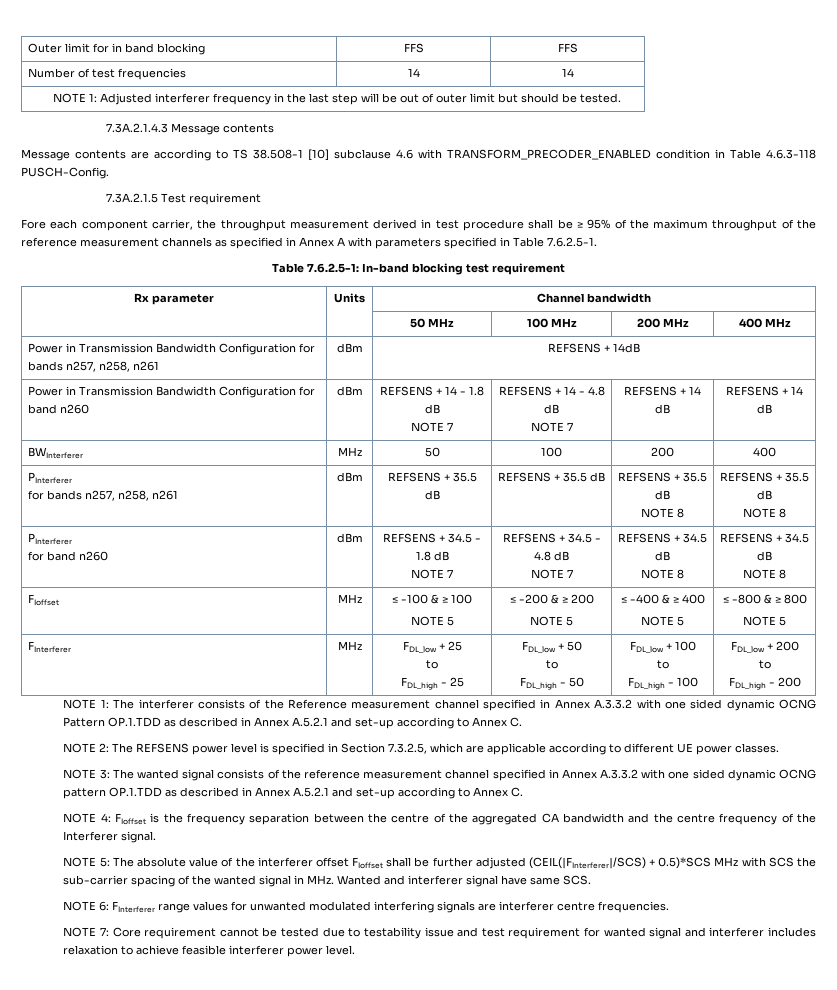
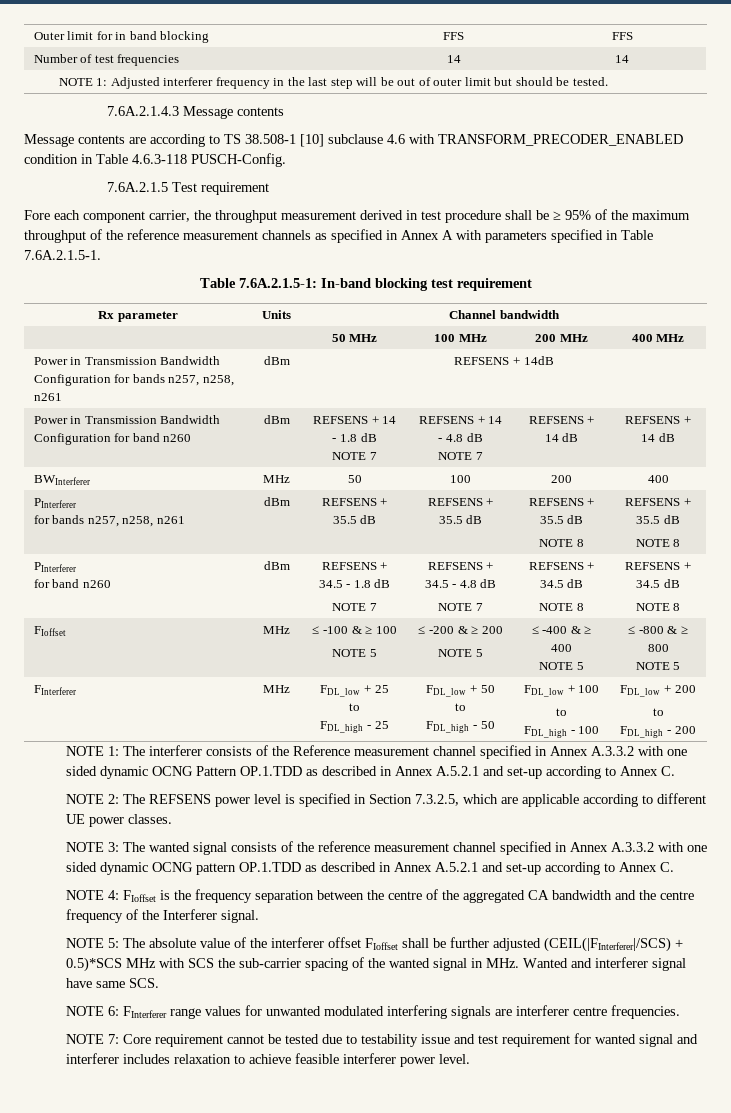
[105,123,168,133] 7.3A.2.1.4.3 -> [107,106,180,116] 7.6A.2.1.4.3
[105,193,158,203] 7.3A.2.1.5 -> [107,182,169,192] 7.6A.2.1.5
[547,237,597,247] [272,263,359,273] 7.6.2.5-1. // Table 7.6.2.5-1: -> [24,250,101,260] [199,278,317,288] 7.6A.2.1.5-1. // Table 7.6A.2.1.5-1:

